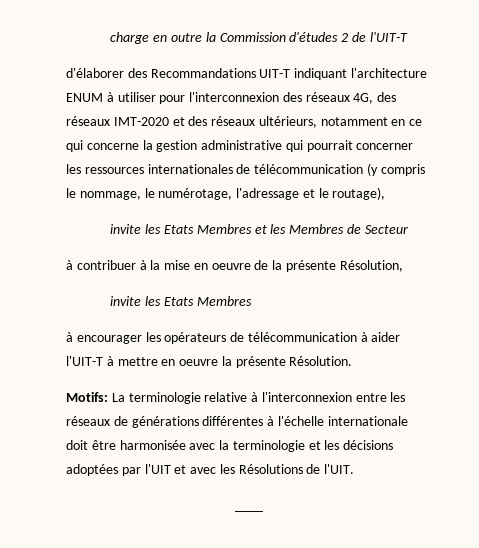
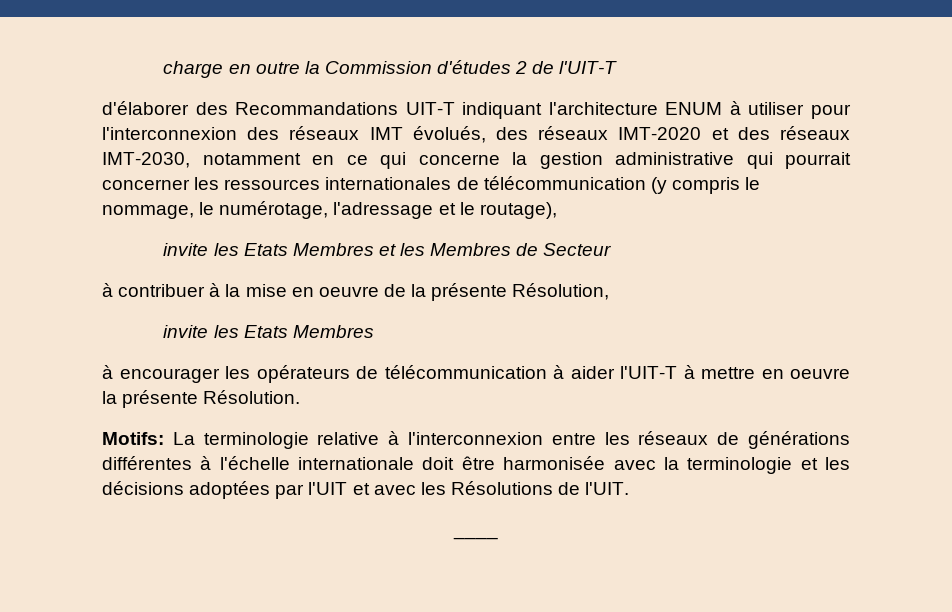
[353,93,374,104] 4G, -> [369,126,486,143] IMT évolués,
[258,116,317,128] ultérieurs, -> [102,152,190,168] IMT-2030,

